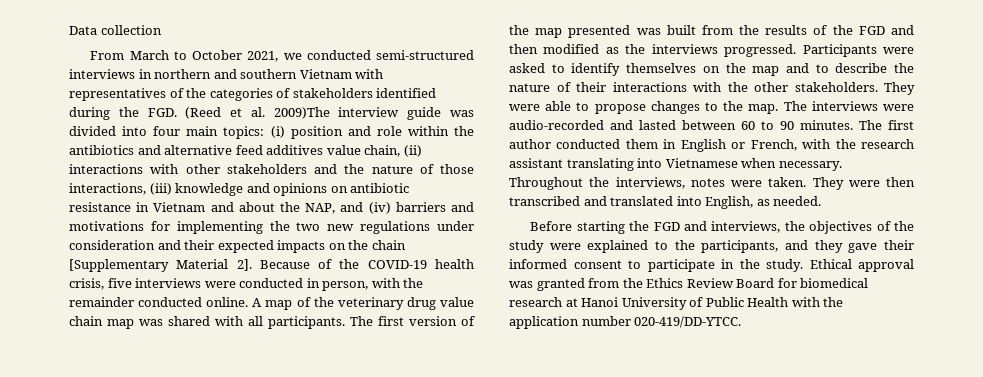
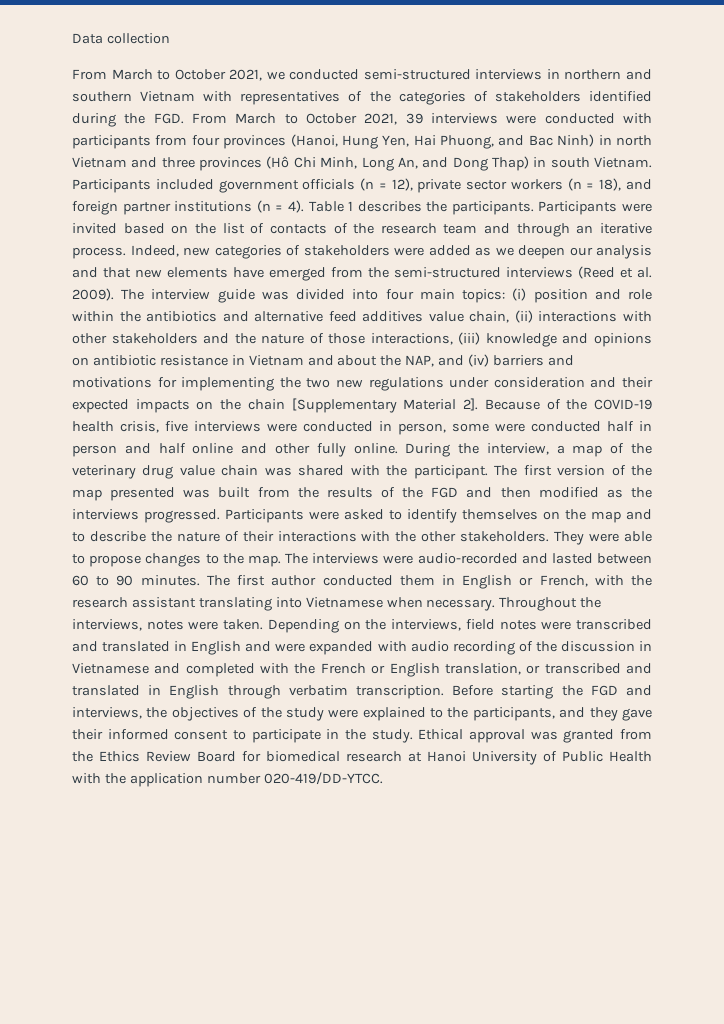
(177, 112) none -> [192,113,652,125] [72,134,652,149] [72,156,653,171] [72,178,652,193] [72,200,652,215] [72,223,653,237] [72,245,652,259] [72,267,573,281] From March to October 2021, 39 interviews were conducted with participants from four provinces (Hanoi, Hung Yen, Hai Phuong, and Bac Ninh) in north Vietnam and three provinces (Hô Chi Minh, Long An, and Dong Thap) in south Vietnam. Participants included government officials (n = 12), private sector workers (n = 18), and foreign partner institutions (n = 4). Table 1 describes the participants. Participants were invited based on the list of contacts of the research team and through an iterative process. Indeed, new categories of stakeholders were added as we deepen our analysis and that new elements have emerged from the semi-structured interviews
[273,107,330,119] 2009)The -> [72,288,145,301] 2009). The
[371,278,424,288] [69,297,263,307] with the remainder conducted online. A -> [452,421,652,432] [72,443,565,457] some were conducted half in person and half online and other fully online. During the interview, a
[107,319,134,329] map -> (259, 470) none
[248,316,345,329] all participants. -> [386,465,488,479] the participant.
[812,177,915,190] [509,196,822,209] They were then transcribed and translated into English, as needed. // -> [267,619,653,633] [72,641,653,655] [72,663,652,677] [72,685,444,699] Depending on the interviews, field notes were transcribed and translated in English and were expanded with audio recording of the discussion in Vietnamese and completed with the French or English translation, or transcribed and translated in English through verbatim transcription.

